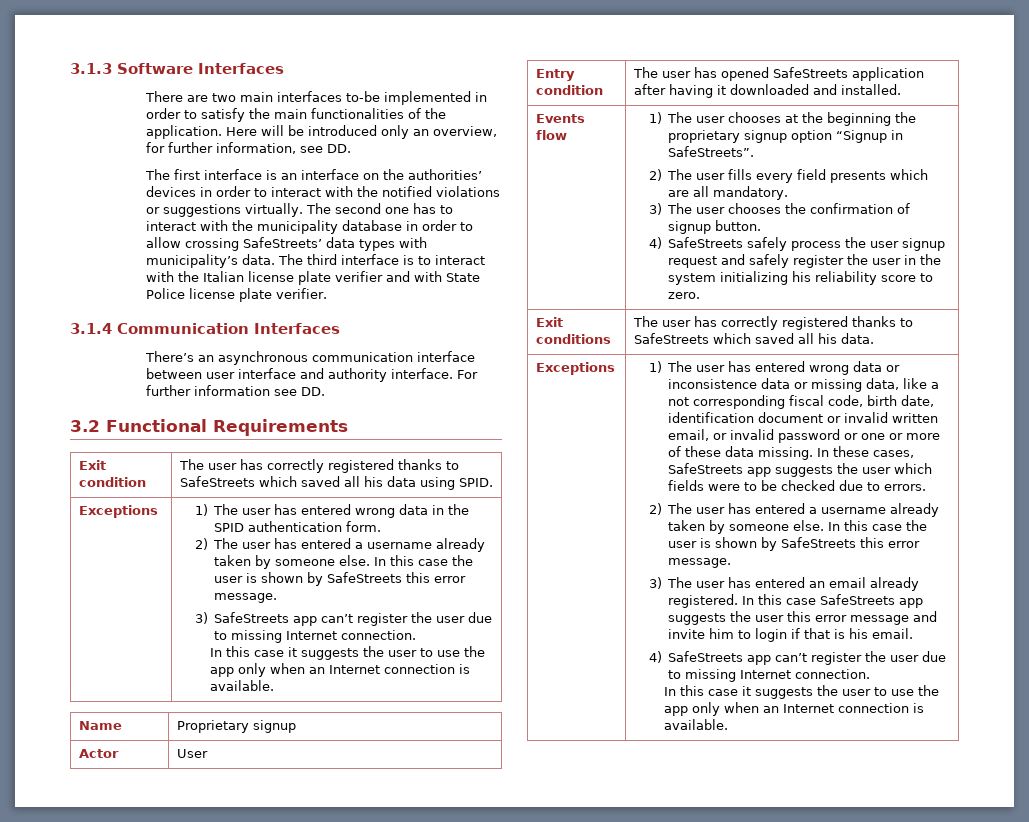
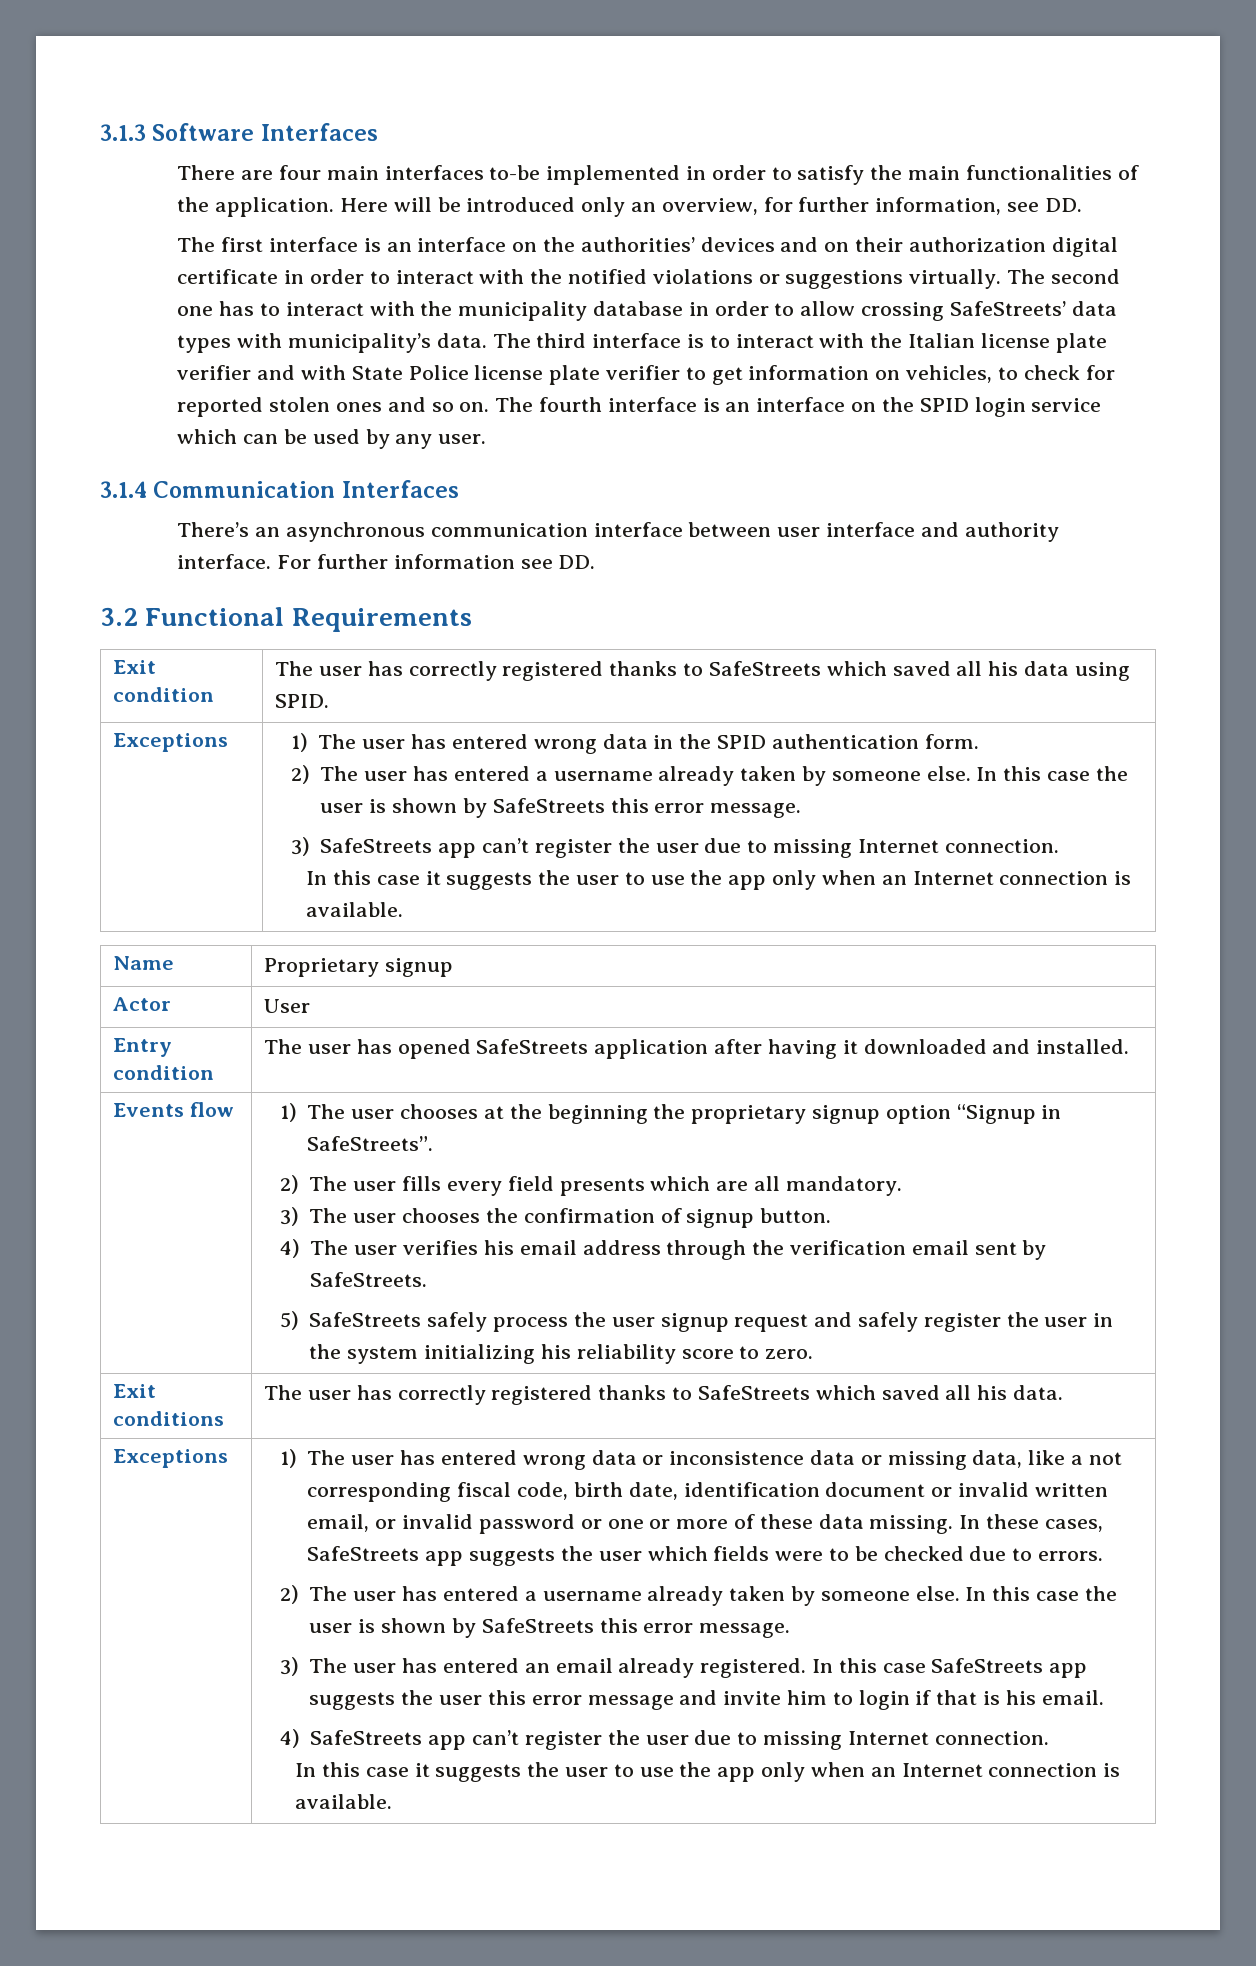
[212,93,237,102] two -> [279,165,322,180] four
(197, 191) none -> [780,237,1118,257] [177,269,279,284] and on their authorization digital certificate
[276,288,328,299] verifier. -> [606,365,1115,385] [177,397,1102,417] [177,429,487,449] verifier to get information on vehicles, to check for reported stolen ones and so on. The fourth interface is an interface on the SPID login service which can be used by any user.
(662, 243) none -> [310,1240,1047,1260] [310,1272,428,1287] [279,1311,299,1330] The user verifies his email address through the verification email sent by SafeStreets. // 5)

